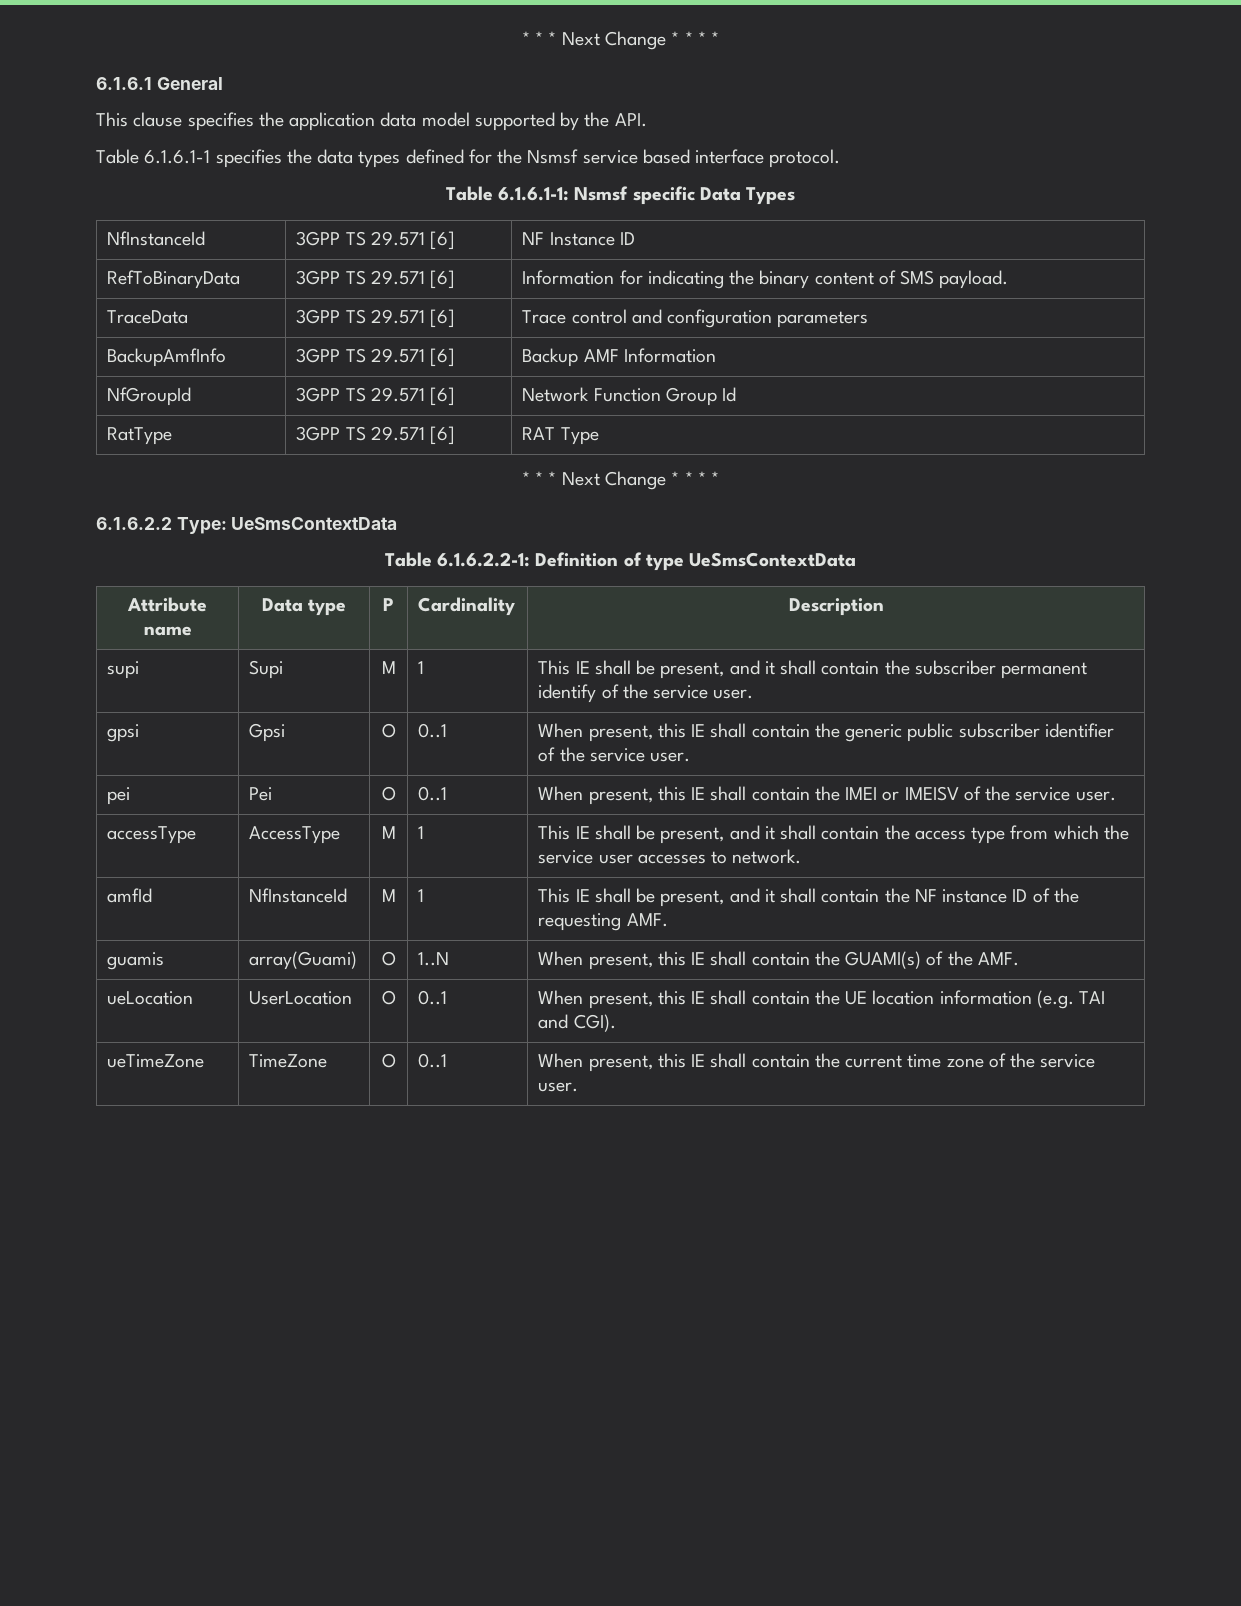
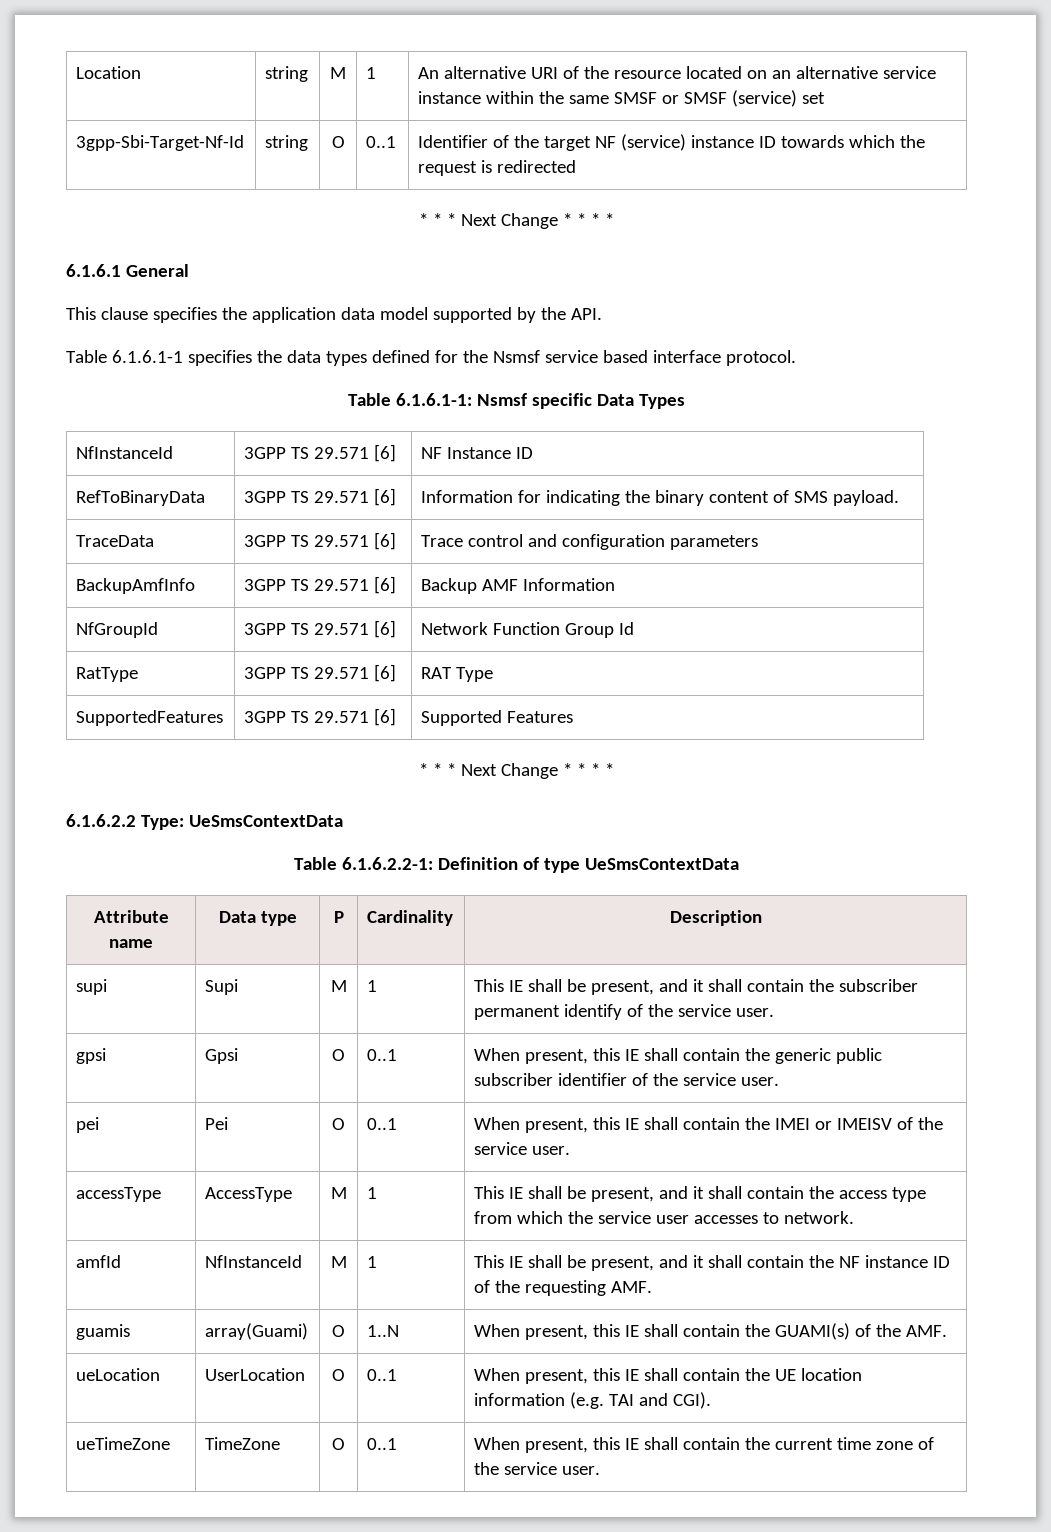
(521, 38) none -> [76,66,142,79] [265,66,309,82] [330,67,346,79] [366,67,377,79] [418,66,937,79] [418,90,826,107] [76,135,245,151] [265,135,309,151] [331,136,345,148] [366,136,397,148] [418,134,926,151] [418,160,577,176] Location | string | M | 1 | An alternative URI of the resource located on an alternative service instance within the same SMSF or SMSF (service) set // 3gpp-Sbi-Target-Nf-Id | string | O | 0..1 | Identifier of the target NF (service) instance ID towards which the request is redirected //
(599, 436) none -> [76,710,224,726] [244,708,397,726] [421,710,574,726] // SupportedFeatures | 3GPP TS 29.571 [6] | Supported Features

